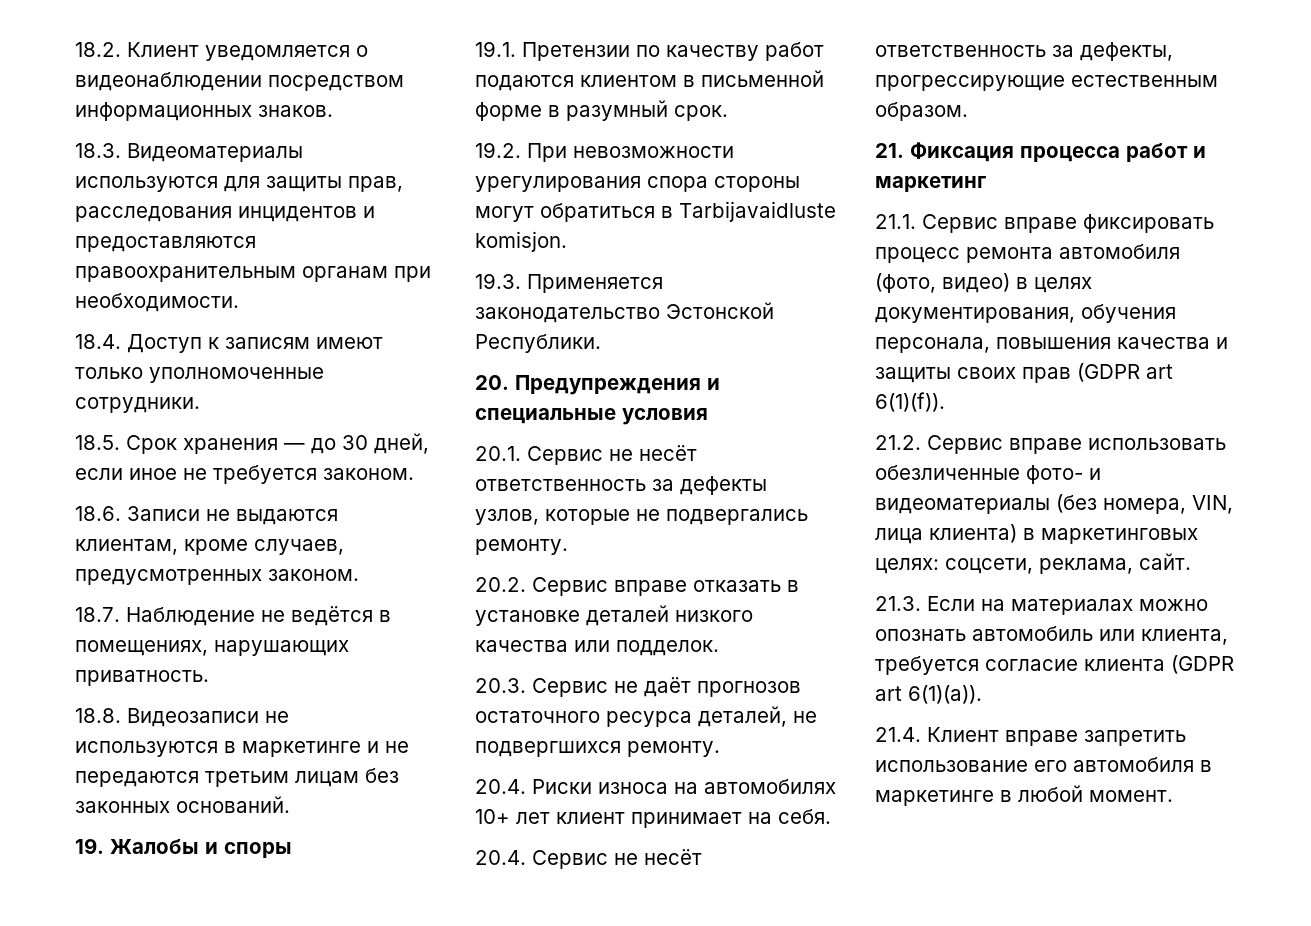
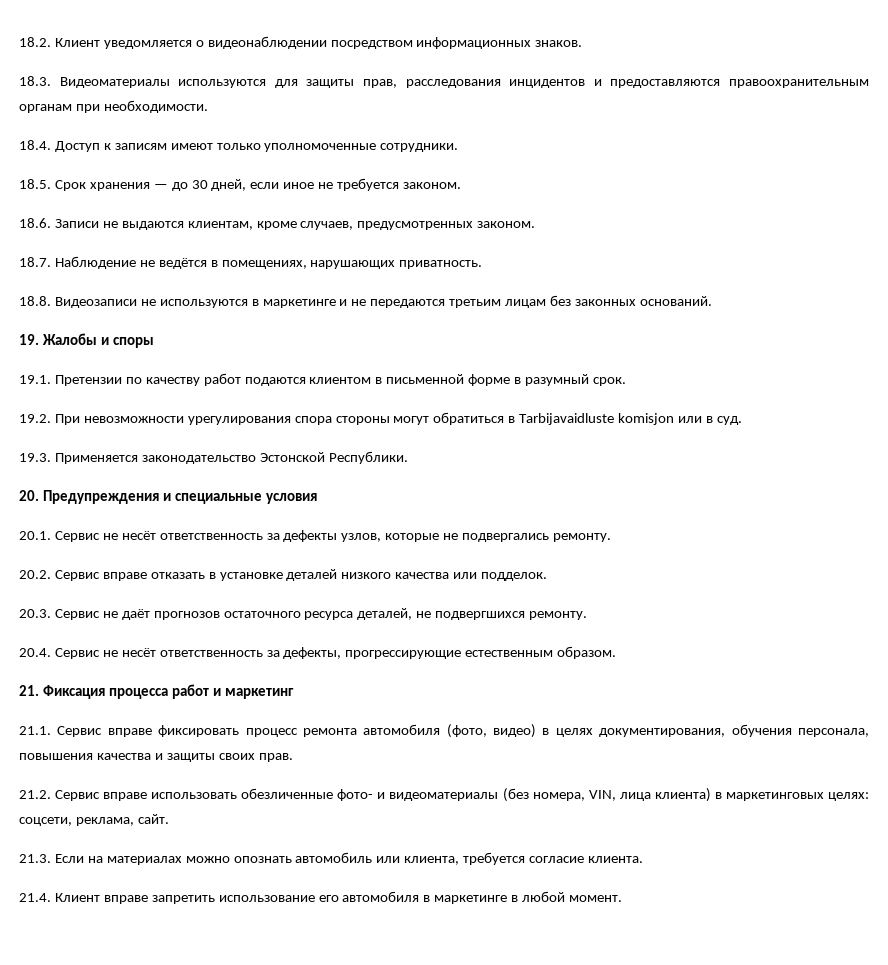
[475,231,567,252] komisjon. -> [618,413,742,425] komisjon или в суд.
[475,779,836,794] [475,809,831,828] // 20.4. Риски износа на автомобилях 10+ лет клиент принимает на себя. -> (588, 615) none
[1022,363,1173,383] [875,392,945,412] прав (GDPR art 6(1)(f)). -> [258,753,293,762] прав.
[1084,655,1234,674] [875,685,982,704] клиента (GDPR art 6(1)(a)). -> [588,856,644,863] клиента.

